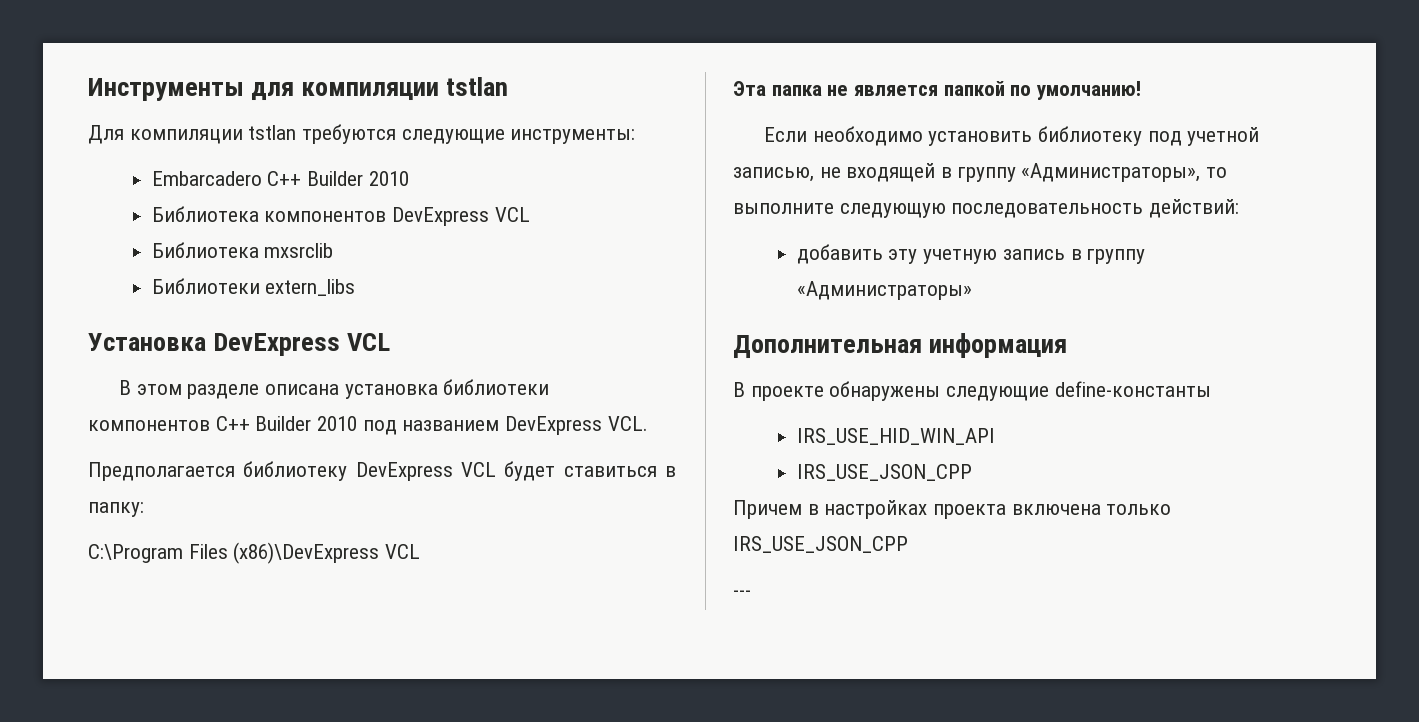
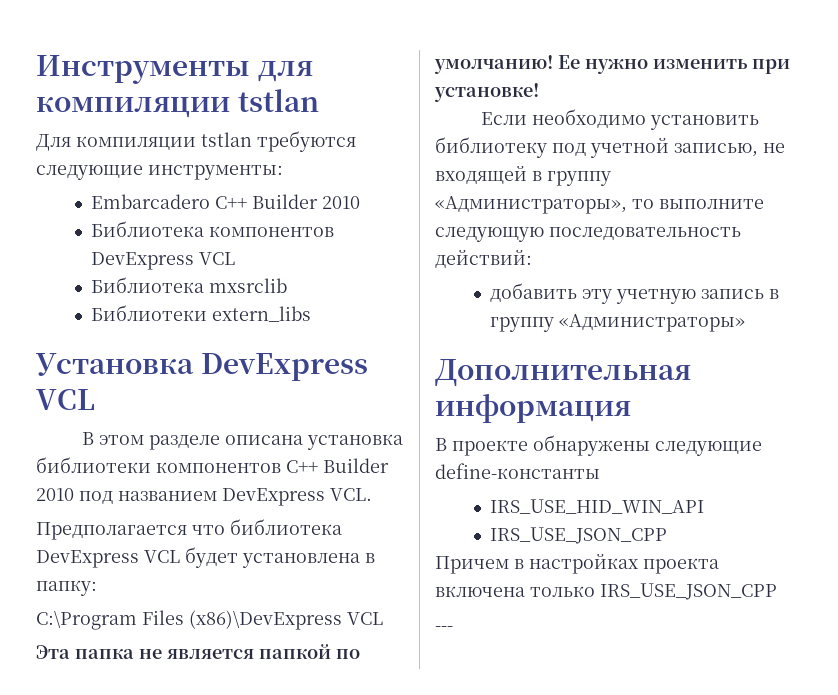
[243,461,348,481] библиотеку -> [192,519,342,535] что библиотека
[563,466,657,477] ставиться -> [242,553,360,568] установлена
(1142, 90) none -> [558,55,790,74] [434,83,539,102] Ее нужно изменить при установке!

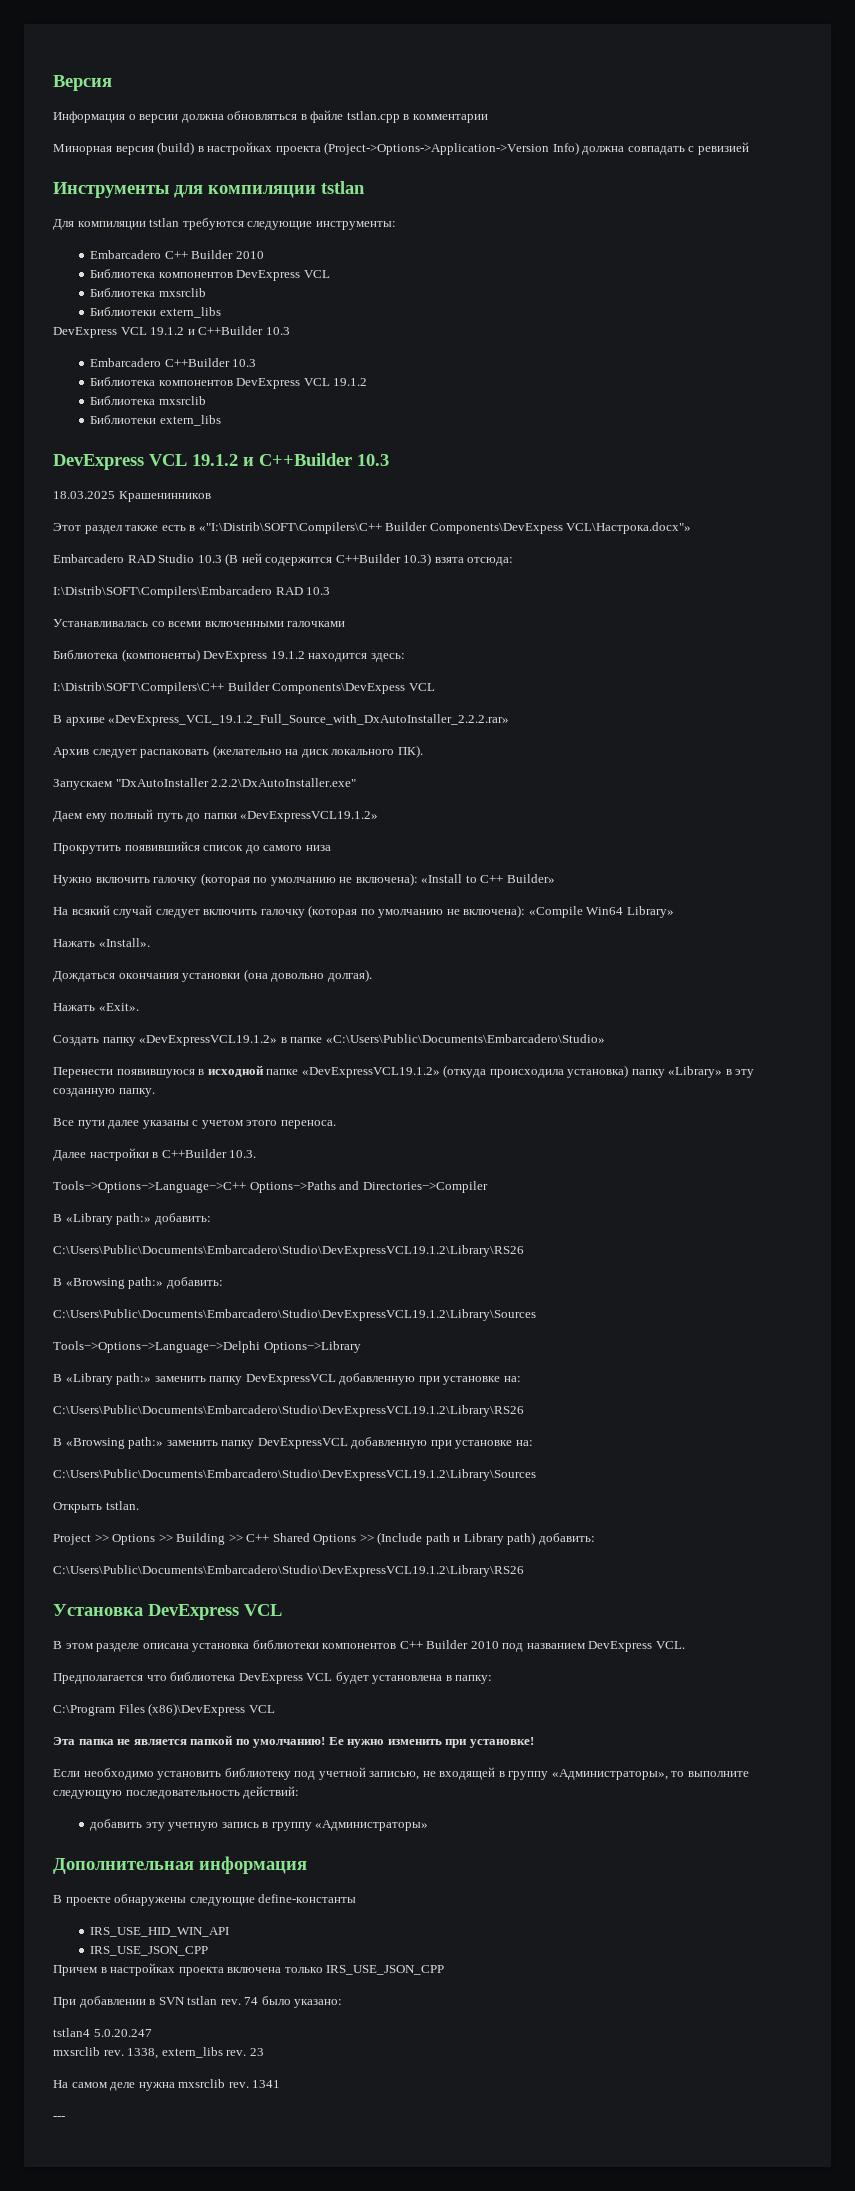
(36, 69) none -> [53,75,112,91] [53,110,488,123] [53,142,749,155] Версия // Информация о версии должна обновляться в файле tstlan.cpp в комментарии // Минорная версия (build) в настройках проекта (Project->Options->Application->Version Info) должна совпадать с ревизией //
(311, 314) none -> [53,326,290,338] [90,358,257,367] [90,377,368,389] [90,396,206,405] [90,415,221,426] [53,453,389,470] [53,491,211,502] [53,522,692,534] [53,553,514,566] [53,586,331,598] [53,619,346,627] [53,649,405,662] [53,682,435,694] [53,714,510,726] [53,745,423,758] [53,778,357,790] [53,809,379,822] [53,841,331,854] [53,873,555,886] [53,905,674,918] [53,938,150,947] [53,969,372,982] [53,1003,139,1011] [53,1034,605,1046] [53,1065,755,1078] [53,1088,155,1097] [53,1118,336,1129] [53,1148,257,1161] [53,1181,488,1193] [53,1213,211,1225] [53,1245,524,1257] [53,1277,223,1289] [53,1309,536,1321] [53,1341,361,1353] [53,1373,521,1385] [53,1405,524,1417] [53,1437,533,1449] [53,1469,536,1481] [53,1501,139,1513] [53,1532,595,1545] [53,1565,524,1577] // DevExpress VCL 19.1.2 и C++Builder 10.3 // Embarcadero C++Builder 10.3 // Библиотека компонентов DevExpress VCL 19.1.2 // Библиотека mxsrclib // Библиотеки extern_libs // DevExpress VCL 19.1.2 и C++Builder 10.3 // 18.03.2025 Крашенинников // Этот раздел также есть в «"I:\Distrib\SOFT\Compilers\C++ Builder Components\DevExpess VCL\Настрока.docx"» // Embarcadero RAD Studio 10.3 (В ней содержится C++Builder 10.3) взята отсюда: // I:\Distrib\SOFT\Compilers\Embarcadero RAD 10.3 // Устанавливалась со всеми включенными галочками // Библиотека (компоненты) DevExpress 19.1.2 находится здесь: // I:\Distrib\SOFT\Compilers\C++ Builder Components\DevExpess VCL // В архиве «DevExpress_VCL_19.1.2_Full_Source_with_DxAutoInstaller_2.2.2.rar» // Архив следует распаковать (желательно на диск локального ПК). // Запускаем "DxAutoInstaller 2.2.2\DxAutoInstaller.exe" // Даем ему полный путь до папки «DevExpressVCL19.1.2» // Прокрутить появившийся список до самого низа // Нужно включить галочку (которая по умолчанию не включена): «Install to C++ Builder» // На всякий случай следует включить галочку (которая по умолчанию не включена): «Compile Win64 Library» // Нажать «Install». // Дождаться окончания установки (она довольно долгая). // Нажать «Exit». // Создать папку «DevExpressVCL19.1.2» в папке «C:\Users\Public\Documents\Embarcadero\Studio» // Перенести появившуюся в исходной папке «DevExpressVCL19.1.2» (откуда происходила установка) папку «Library» в эту созданную папку. // Все пути далее указаны с учетом этого переноса. // Далее настройки в C++Builder 10.3. // Tools−>Options−>Language−>C++ Options−>Paths and Directories−>Compiler // В «Library path:» добавить: // C:\Users\Public\Documents\Embarcadero\Studio\DevExpressVCL19.1.2\Library\RS26 // В «Browsing path:» добавить: // C:\Users\Public\Documents\Embarcadero\Studio\DevExpressVCL19.1.2\Library\Sources // Tools−>Options−>Language−>Delphi Options−>Library // В «Library path:» заменить папку DevExpressVCL добавленную при установке на: // C:\Users\Public\Documents\Embarcadero\Studio\DevExpressVCL19.1.2\Library\RS26 // В «Browsing path:» заменить папку DevExpressVCL добавленную при установке на: // C:\Users\Public\Documents\Embarcadero\Studio\DevExpressVCL19.1.2\Library\Sources // Открыть tstlan. // Project >> Options >> Building >> C++ Shared Options >> (Include path и Library path) добавить: // C:\Users\Public\Documents\Embarcadero\Studio\DevExpressVCL19.1.2\Library\RS26
(777, 591) none -> [53,1996,343,2008] [53,2028,152,2037] [53,2047,264,2059] [53,2079,281,2091] // При добавлении в SVN tstlan rev. 74 было указано: // tstlan4 5.0.20.247 // mxsrclib rev. 1338, extern_libs rev. 23 // На самом деле нужна mxsrclib rev. 1341

